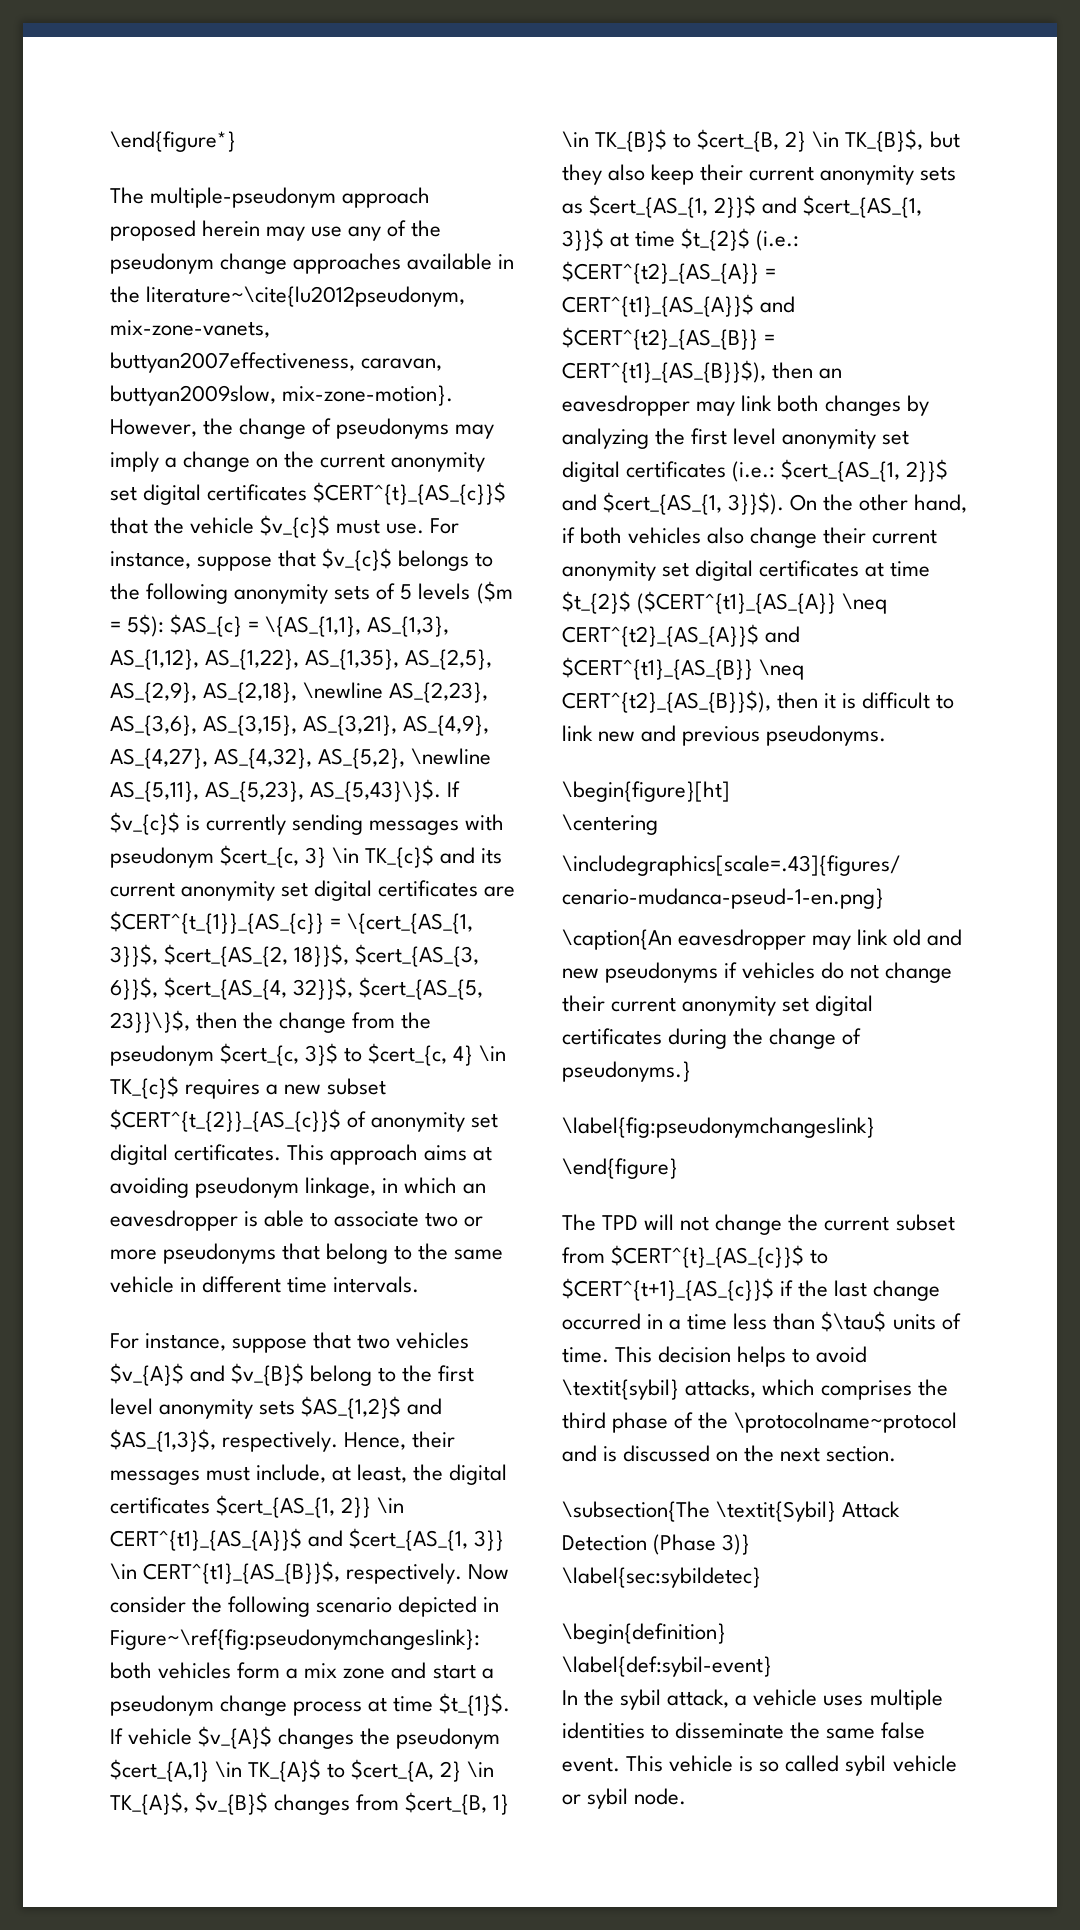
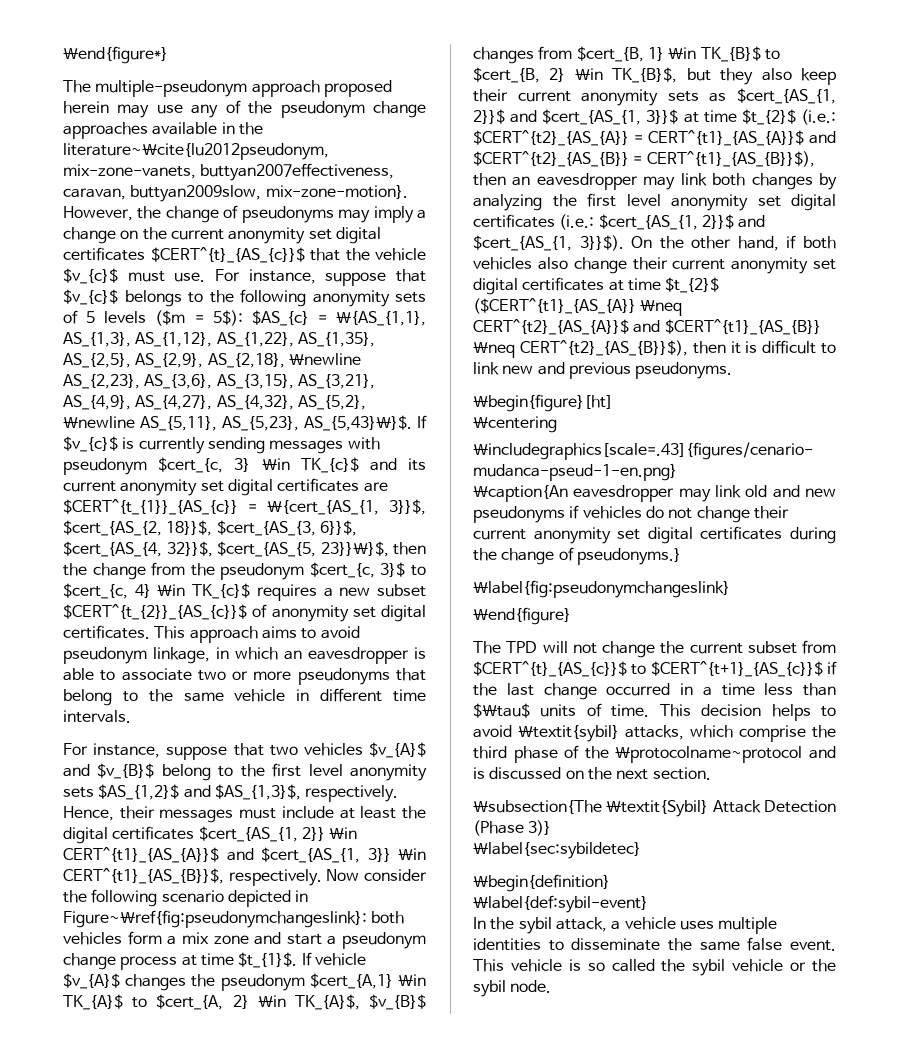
[473,1146,493,1161] [110,1177,189,1198] at avoiding -> [301,626,360,639] to avoid
[256,1464,408,1483] include, at least, -> [281,806,397,819] include at least
[821,1380,913,1400] comprises -> [739,725,806,742] comprise
(840, 1763) none -> [661,959,686,972] the
(581, 1799) none -> [812,959,836,972] the

